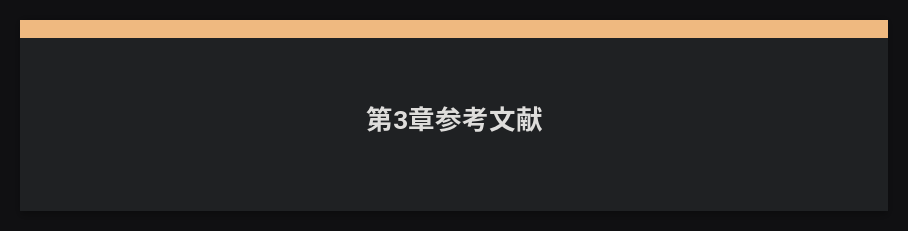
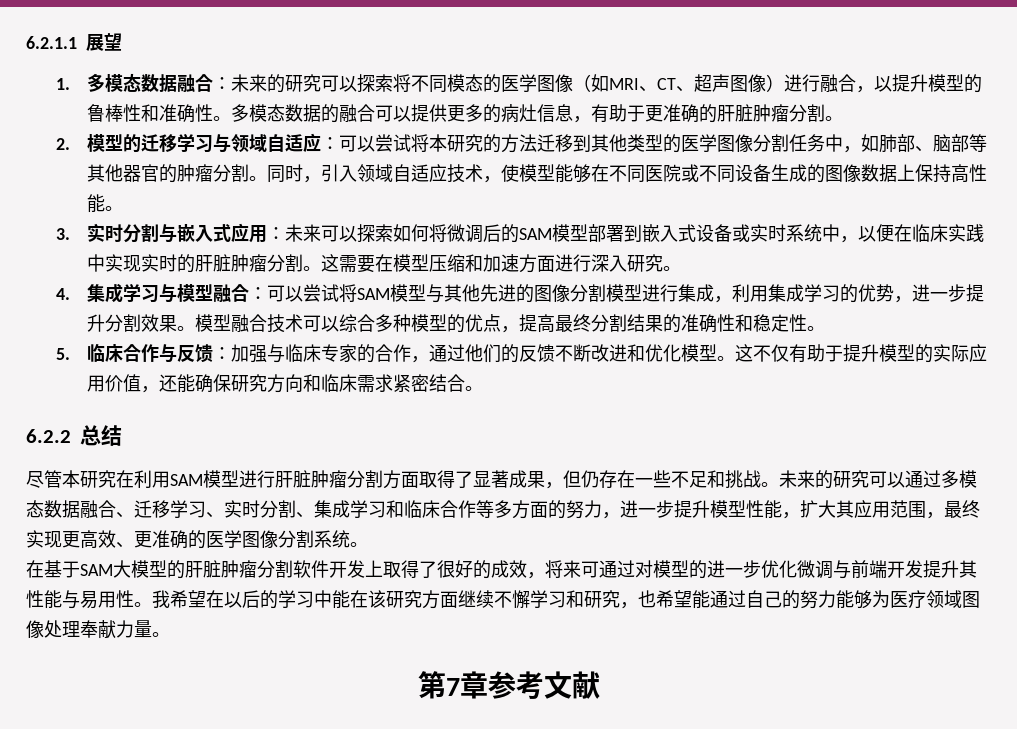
[365,106,408,132] 第3 -> [26,33,122,51] [56,73,982,93] [86,104,843,123] [56,133,987,153] [86,164,987,183] [86,194,123,213] [56,223,984,243] [86,254,681,273] [56,283,984,303] [86,314,825,333] [56,343,987,363] [86,374,483,393] [26,425,122,446] [26,470,977,489] [26,500,980,519] [26,530,368,549] [26,560,977,579] [26,590,980,609] [26,620,170,639] [417,671,460,699] 6.2.1.1展望 // 1.多模态数据融合：未来的研究可以探索将不同模态的医学图像（如MRI、CT、超声图像）进行融合，以提升模型的鲁棒性和准确性。多模态数据的融合可以提供更多的病灶信息，有助于更准确的肝脏肿瘤分割。 // 2.模型的迁移学习与领域自适应：可以尝试将本研究的方法迁移到其他类型的医学图像分割任务中，如肺部、脑部等其他器官的肿瘤分割。同时，引入领域自适应技术，使模型能够在不同医院或不同设备生成的图像数据上保持高性能。 // 3.实时分割与嵌入式应用：未来可以探索如何将微调后的SAM模型部署到嵌入式设备或实时系统中，以便在临床实践中实现实时的肝脏肿瘤分割。这需要在模型压缩和加速方面进行深入研究。 // 4.集成学习与模型融合：可以尝试将SAM模型与其他先进的图像分割模型进行集成，利用集成学习的优势，进一步提升分割效果。模型融合技术可以综合多种模型的优点，提高最终分割结果的准确性和稳定性。 // 5.临床合作与反馈：加强与临床专家的合作，通过他们的反馈不断改进和优化模型。这不仅有助于提升模型的实际应用价值，还能确保研究方向和临床需求紧密结合。 // 6.2.2总结 // 尽管本研究在利用SAM模型进行肝脏肿瘤分割方面取得了显著成果，但仍存在一些不足和挑战。未来的研究可以通过多模态数据融合、迁移学习、实时分割、集成学习和临床合作等多方面的努力，进一步提升模型性能，扩大其应用范围，最终实现更高效、更准确的医学图像分割系统。 // 在基于SAM大模型的肝脏肿瘤分割软件开发上取得了很好的成效，将来可通过对模型的进一步优化微调与前端开发提升其性能与易用性。我希望在以后的学习中能在该研究方面继续不懈学习和研究，也希望能通过自己的努力能够为医疗领域图像处理奉献力量。 // 第7

